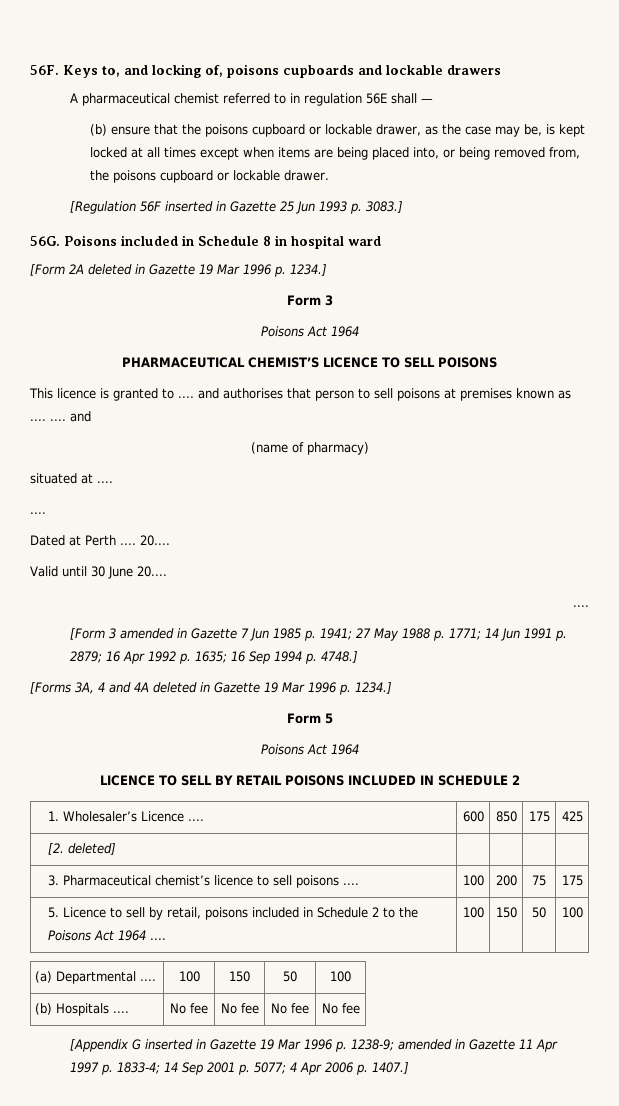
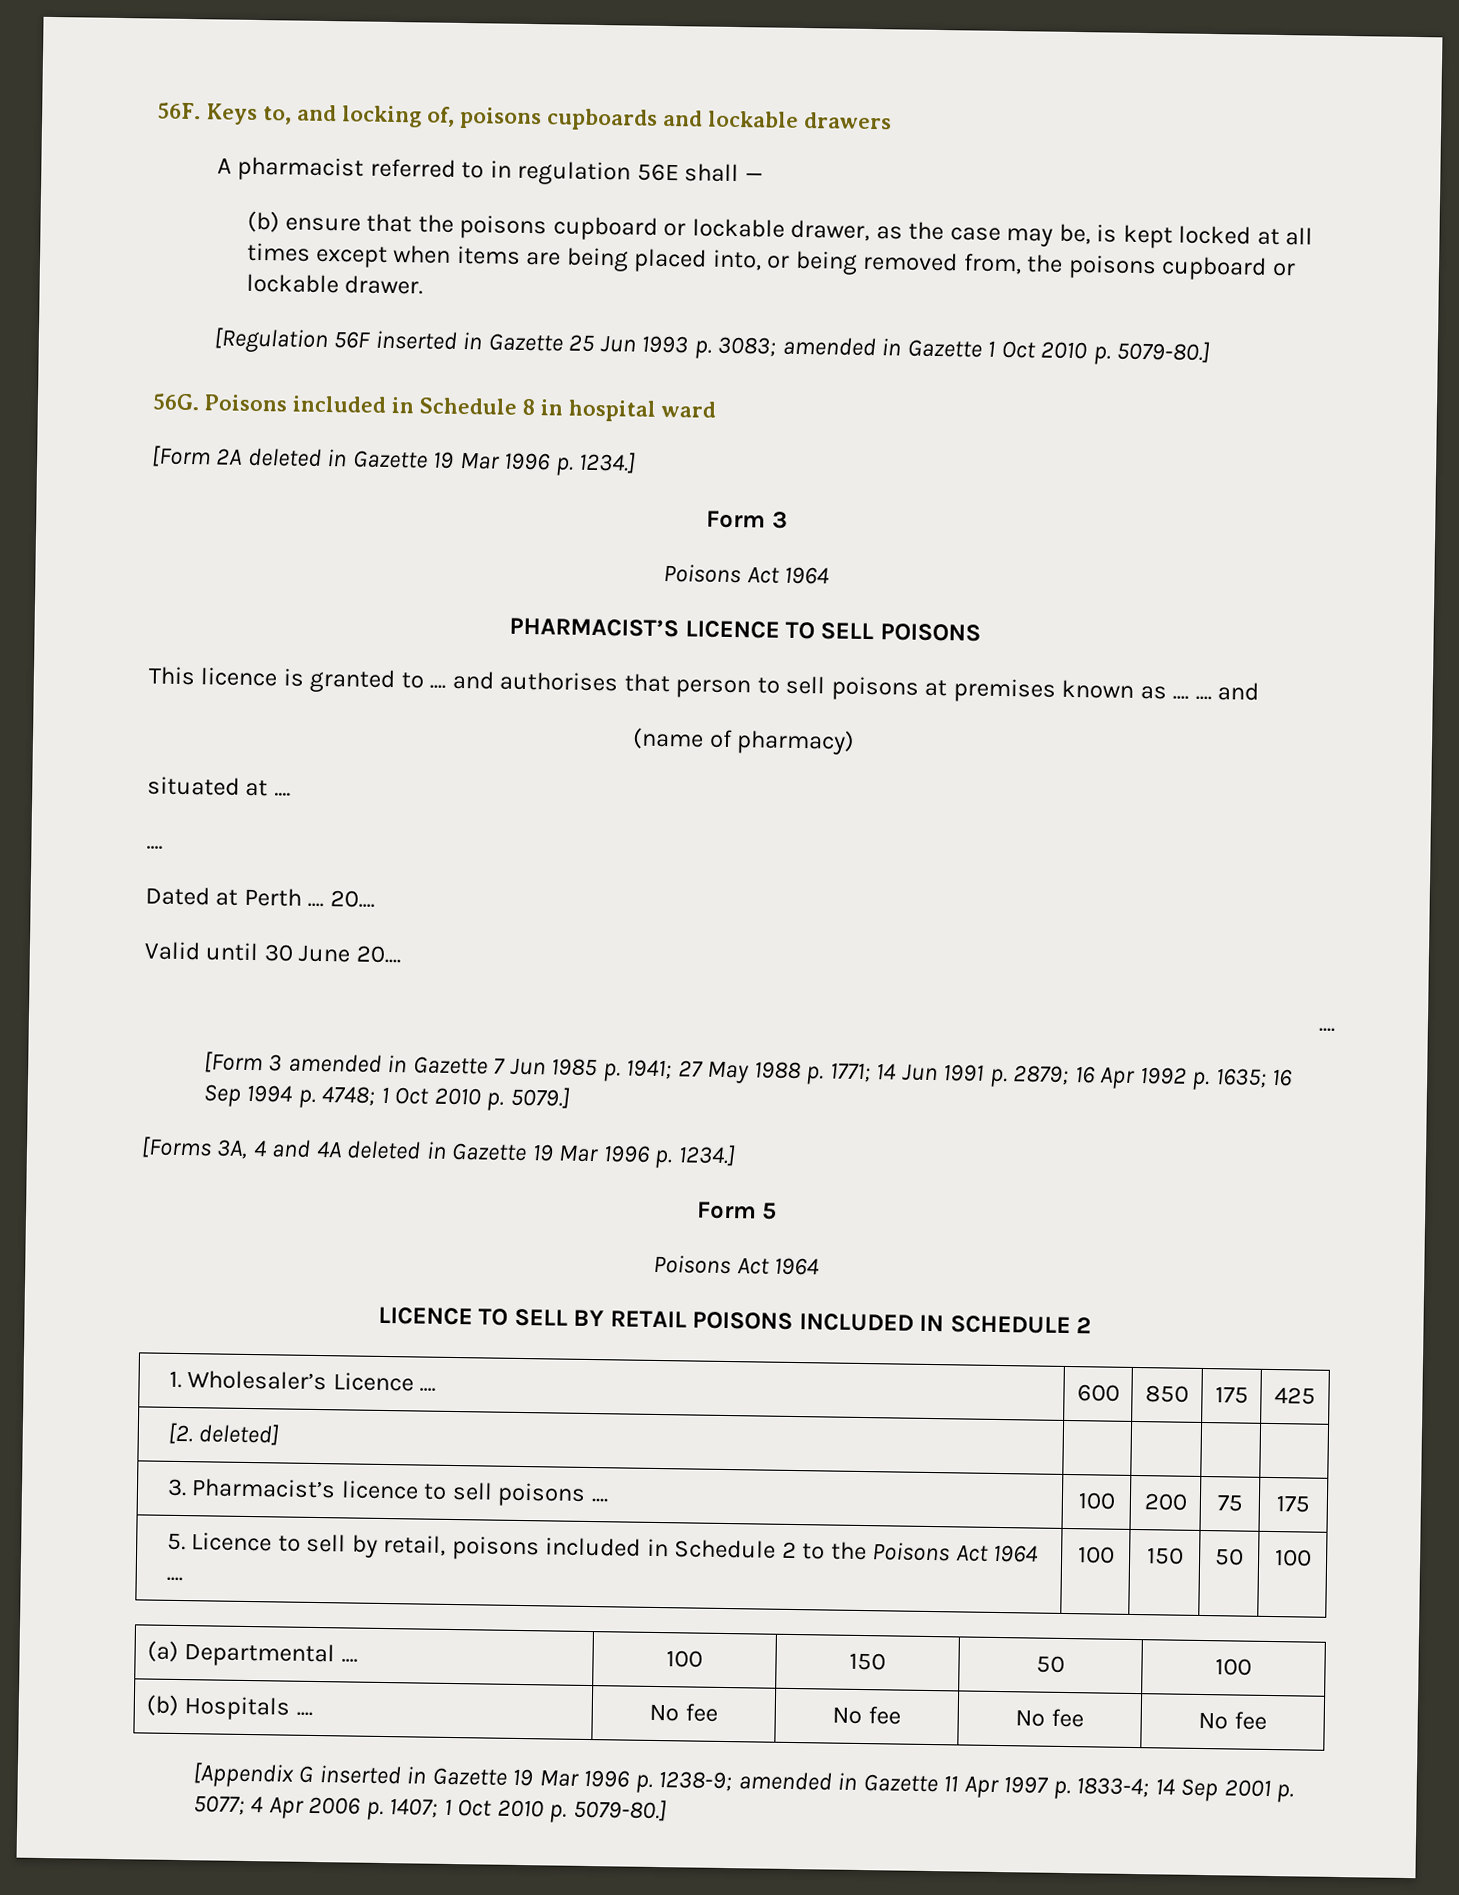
[82,93,220,106] pharmaceutical chemist -> [237,156,365,182] pharmacist
[366,201,404,213] 3083.] -> [717,336,1211,365] 3083; amended in Gazette 1 Oct 2010 p. 5079-80.]
[122,357,319,368] PHARMACEUTICAL CHEMIST’S -> [509,617,680,638] PHARMACIST’S
[321,651,359,663] 4748.] -> [321,1086,570,1111] 4748; 1 Oct 2010 p. 5079.]
[62,875,210,886] Pharmaceutical chemist’s -> [191,1478,337,1499] Pharmacist’s
[372,1062,410,1074] 1407.] -> [389,1798,667,1823] 1407; 1 Oct 2010 p. 5079-80.]

